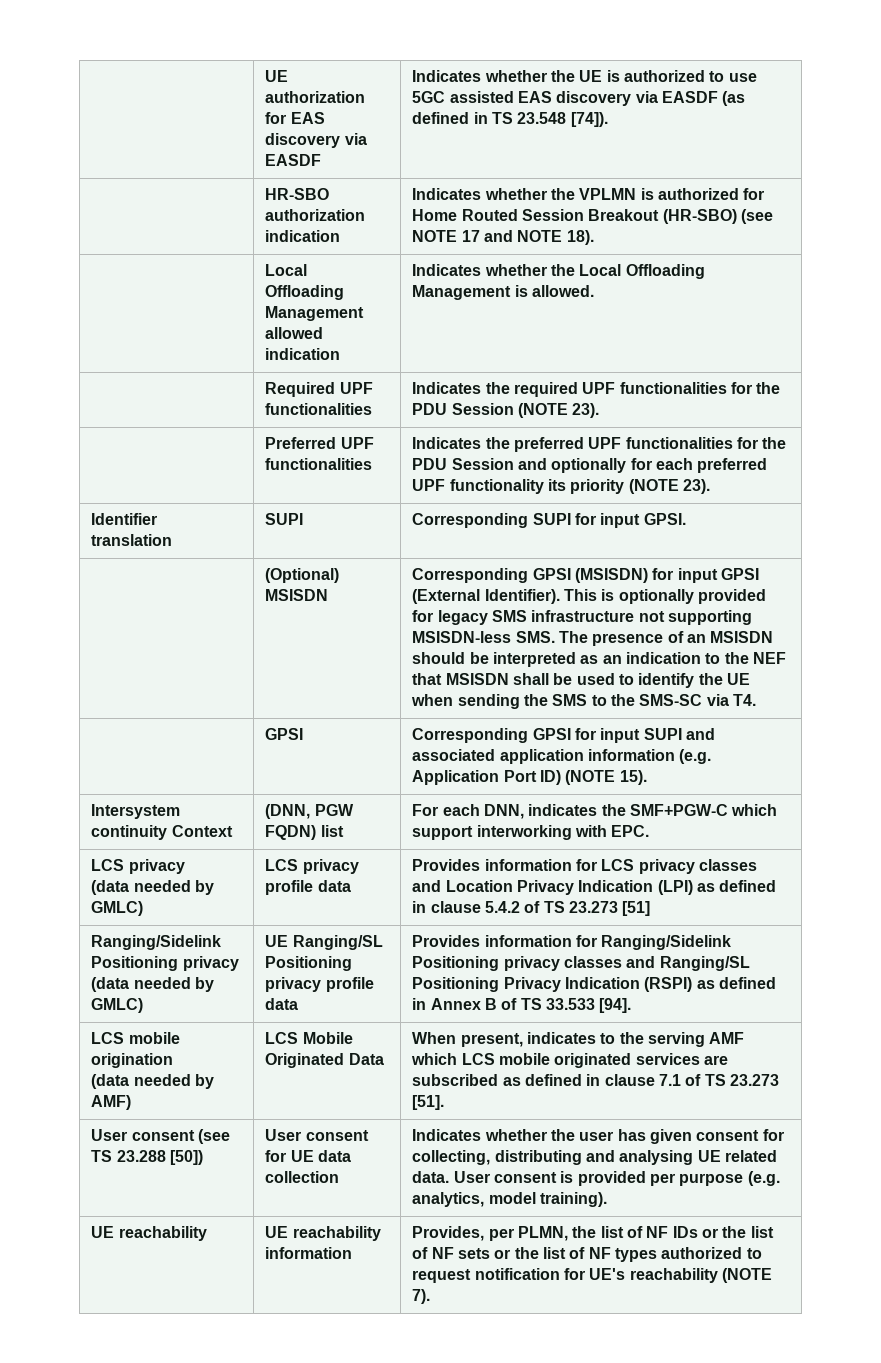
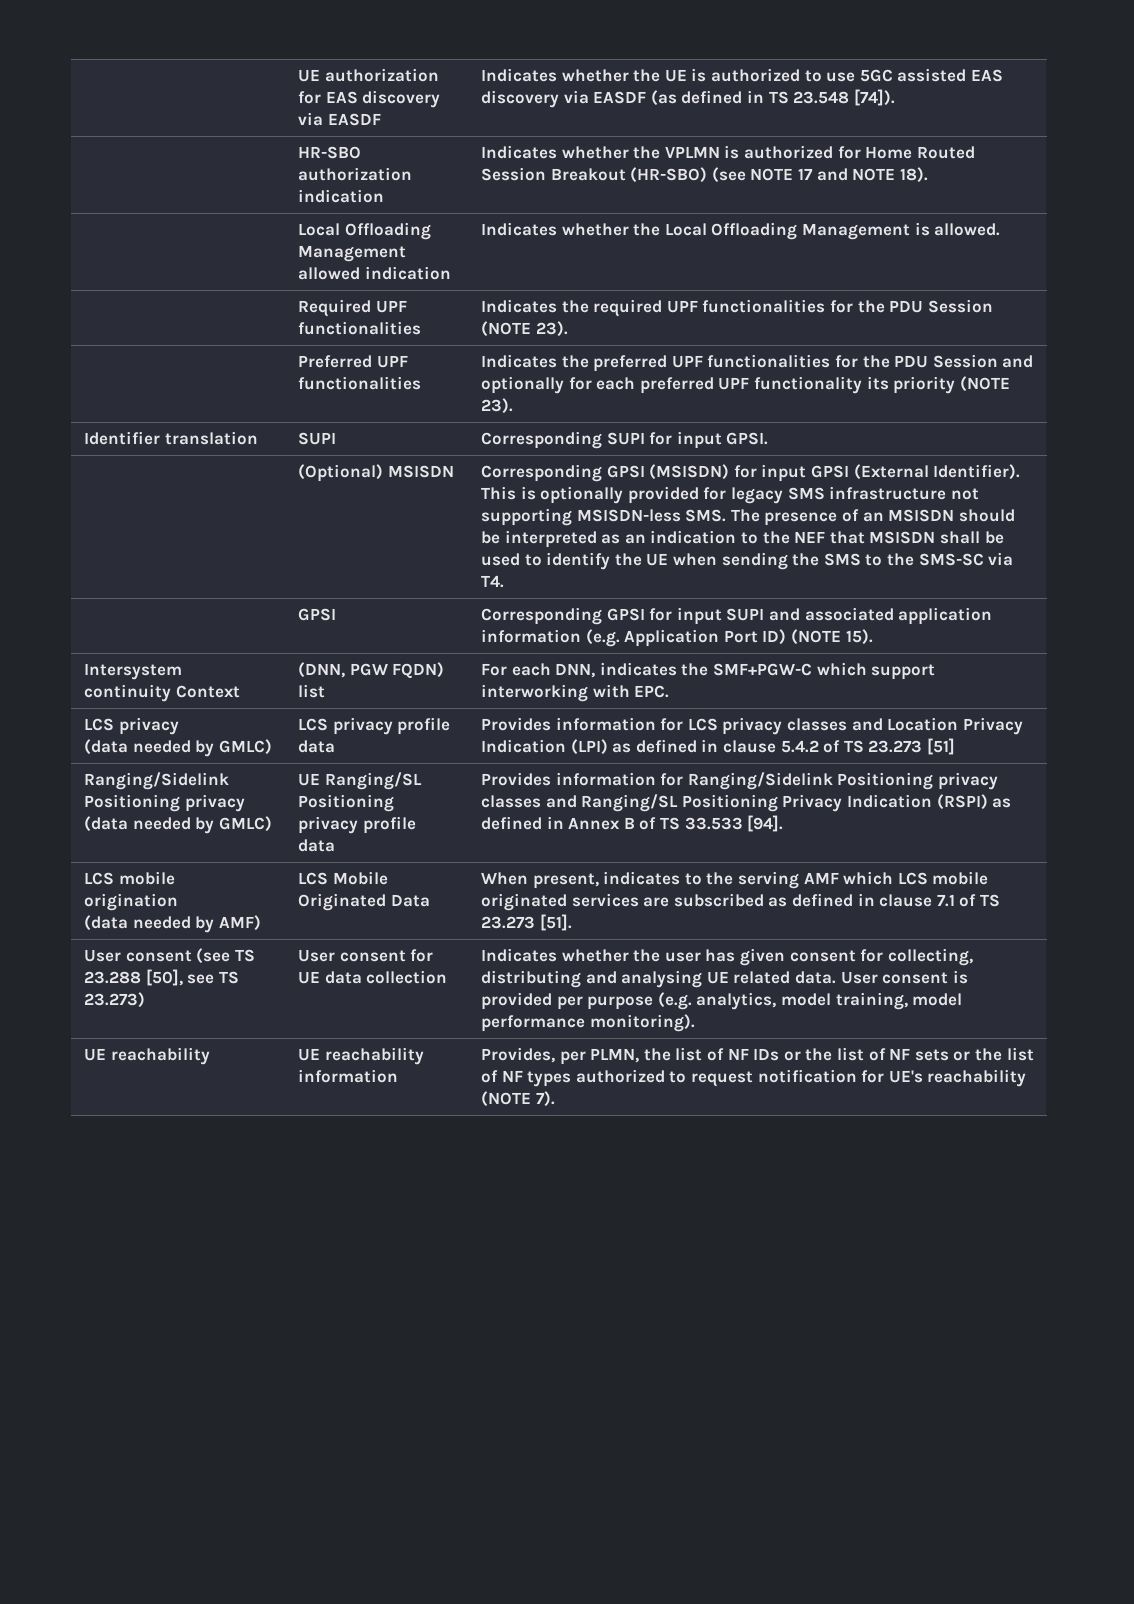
[169,1150,203,1165] [50]) -> [145,969,239,986] [84,992,146,1008] [50], see TS 23.273)
[539,1192,607,1207] training). -> [835,992,963,1010] [481,1014,695,1032] training, model performance monitoring).

